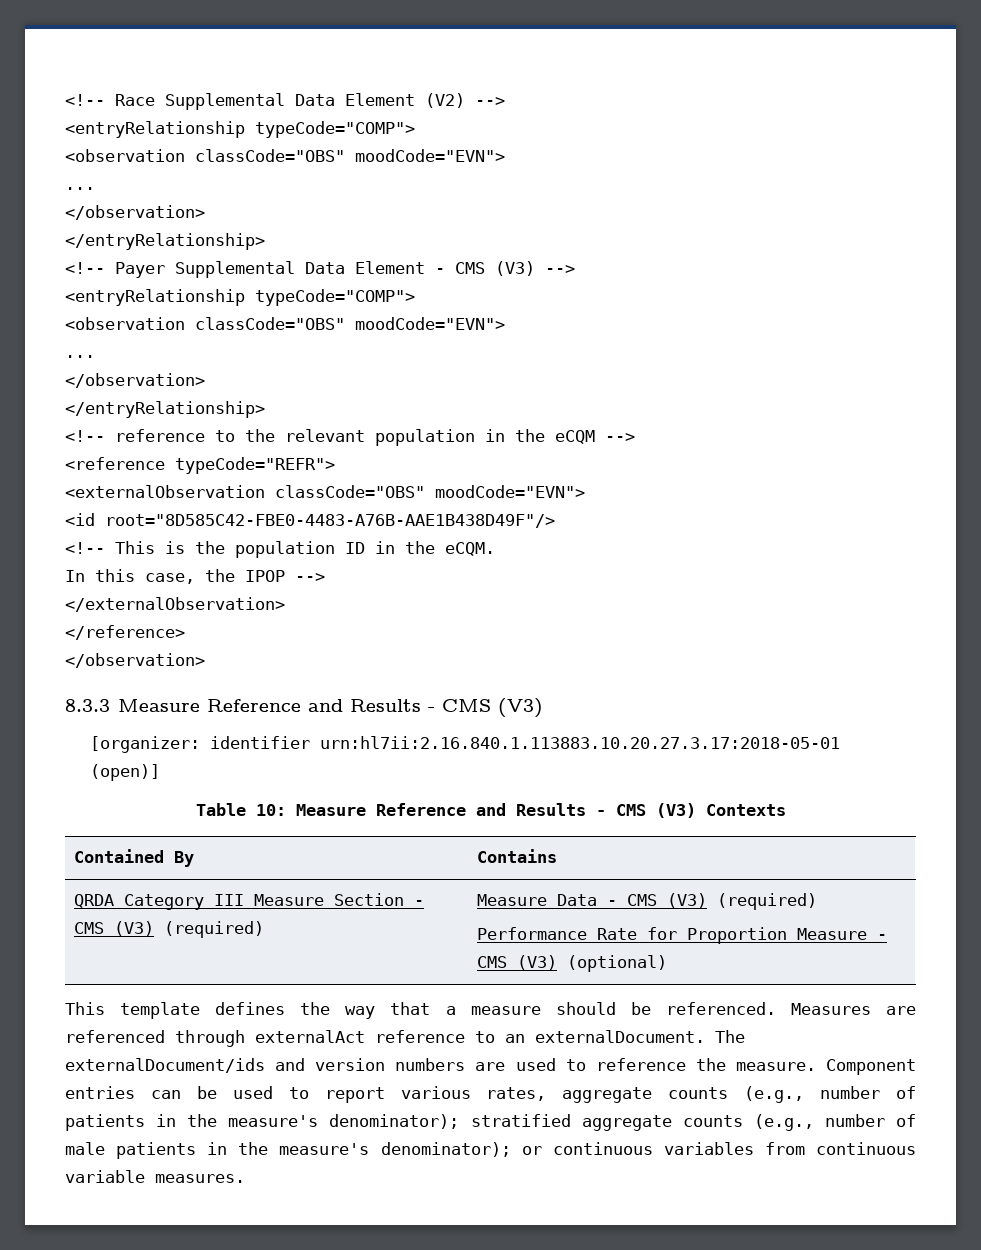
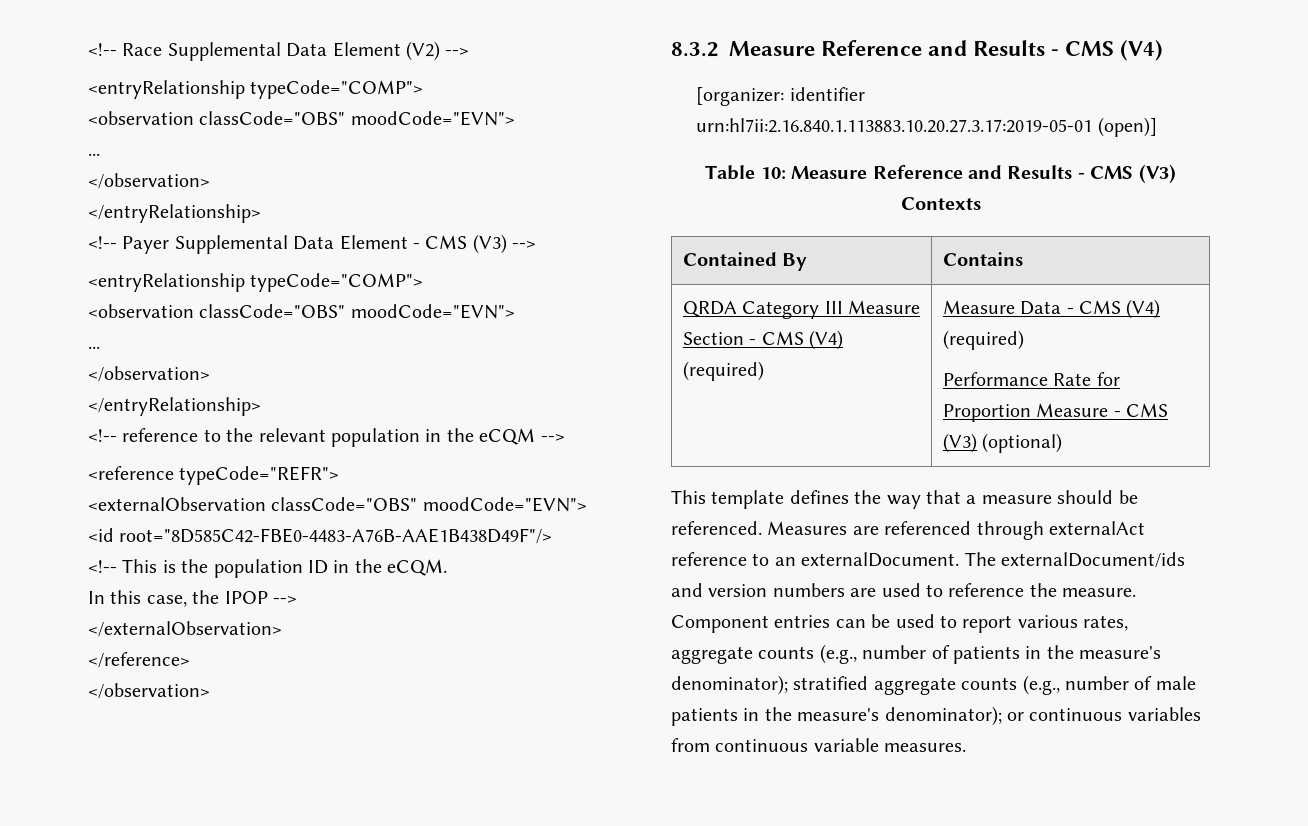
[65,698,544,718] 8.3.3 Measure Reference and Results - CMS (V3) -> [671,40,1164,61] 8.3.2 Measure Reference and Results - CMS (V4)
[320,736,841,749] urn:hl7ii:2.16.840.1.113883.10.20.27.3.17:2018-05-01 -> [696,118,1093,133] urn:hl7ii:2.16.840.1.113883.10.20.27.3.17:2019-05-01
[114,921,155,936] (V3) -> [808,330,843,350] (V4)
[667,893,708,908] (V3) -> [1126,299,1161,319] (V4)

